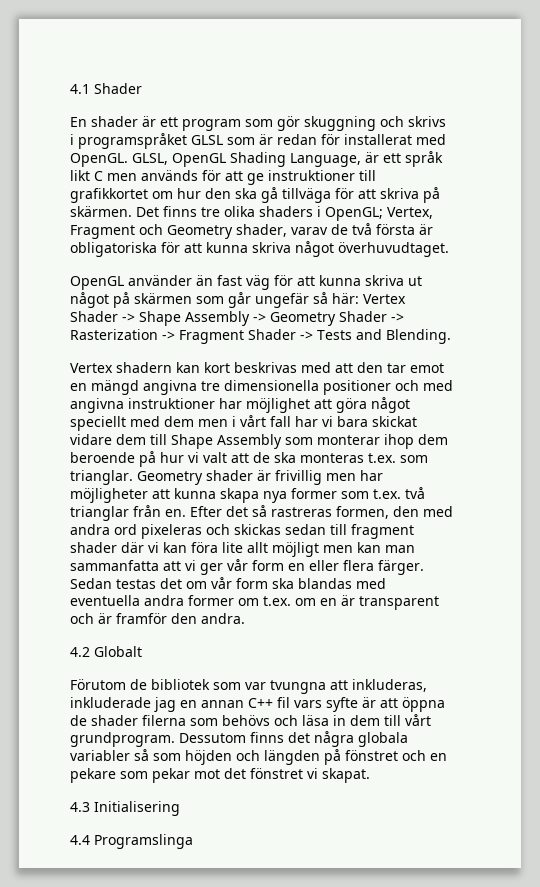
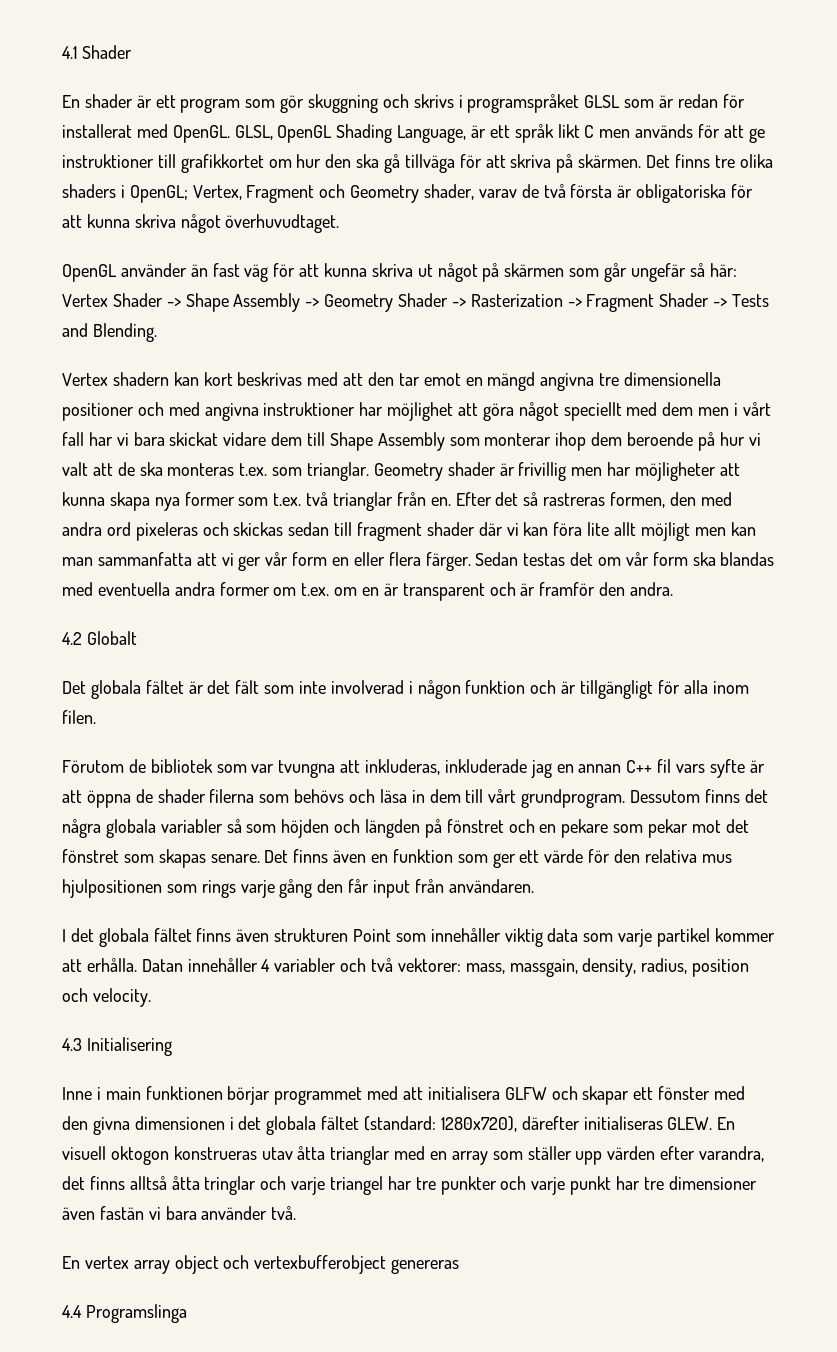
(142, 651) none -> [62,680,749,699] [62,710,96,724] // Det globala fältet är det fält som inte involverad i någon funktion och är tillgängligt för alla inom filen.
[307,768,370,783] [70,801,180,816] vi skapat. // 4.3 Initialisering -> [123,849,732,868] [62,879,534,898] [62,928,775,947] [62,958,750,977] [62,988,151,1007] [62,1037,172,1056] [62,1086,746,1105] [62,1116,736,1135] [62,1146,765,1165] [62,1176,757,1195] [62,1206,297,1220] [62,1255,460,1274] som skapas senare. Det finns även en funktion som ger ett värde för den relativa mus hjulpositionen som rings varje gång den får input från användaren. // I det globala fältet finns även strukturen Point som innehåller viktig data som varje partikel kommer att erhålla. Datan innehåller 4 variabler och två vektorer: mass, massgain, density, radius, position och velocity. // 4.3 Initialisering // Inne i main funktionen börjar programmet med att initialisera GLFW och skapar ett fönster med den givna dimensionen i det globala fältet (standard: 1280x720), därefter initialiseras GLEW. En visuell oktogon konstrueras utav åtta trianglar med en array som ställer upp värden efter varandra, det finns alltså åtta tringlar och varje triangel har tre punkter och varje punkt har tre dimensioner även fastän vi bara använder två. // En vertex array object och vertexbufferobject genereras

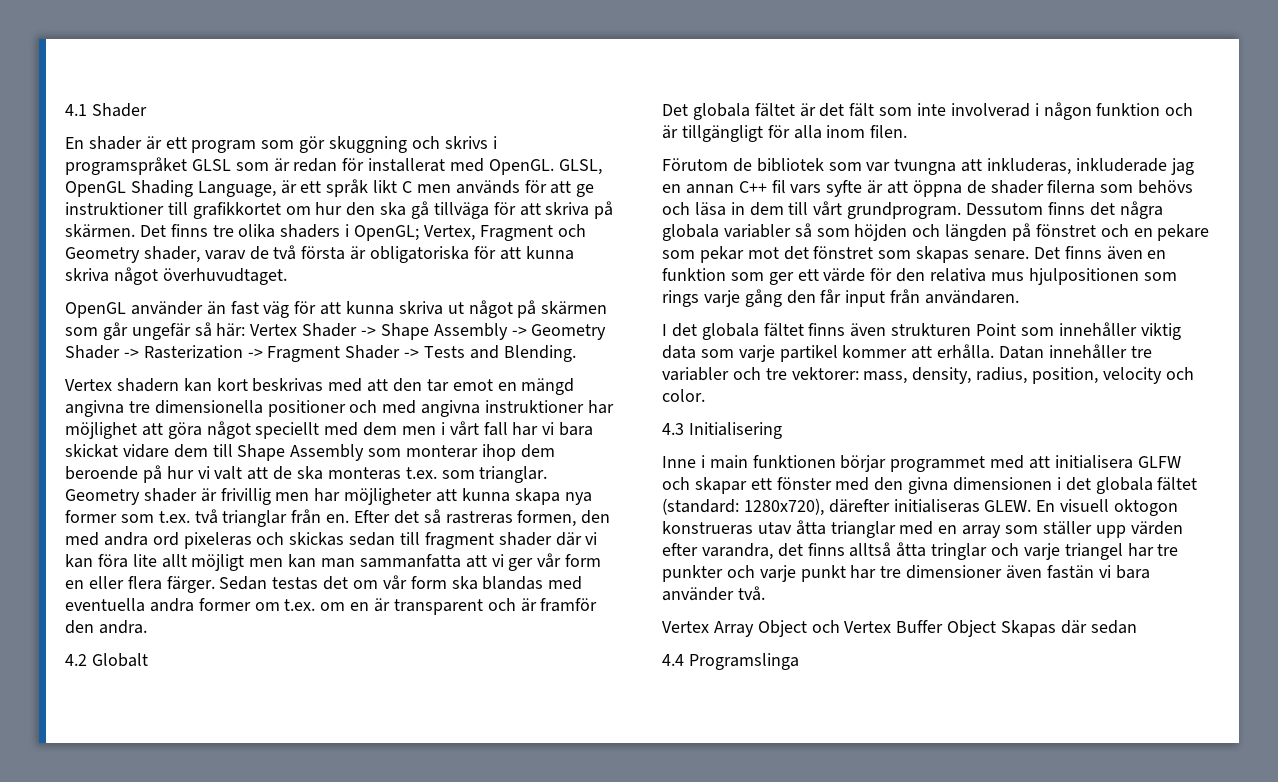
[261,959,271,972] 4 -> [1130,346,1152,358] tre
[371,958,394,972] två -> [765,368,787,380] tre
[509,959,578,977] massgain, -> (908, 377) none
[692,959,750,977] [62,988,151,1007] position och velocity. -> [1032,367,1194,384] [662,389,705,402] position, velocity och color.
[62,1255,460,1274] En vertex array object och vertexbufferobject genereras -> [662,620,1137,637] Vertex Array Object och Vertex Buffer Object Skapas där sedan

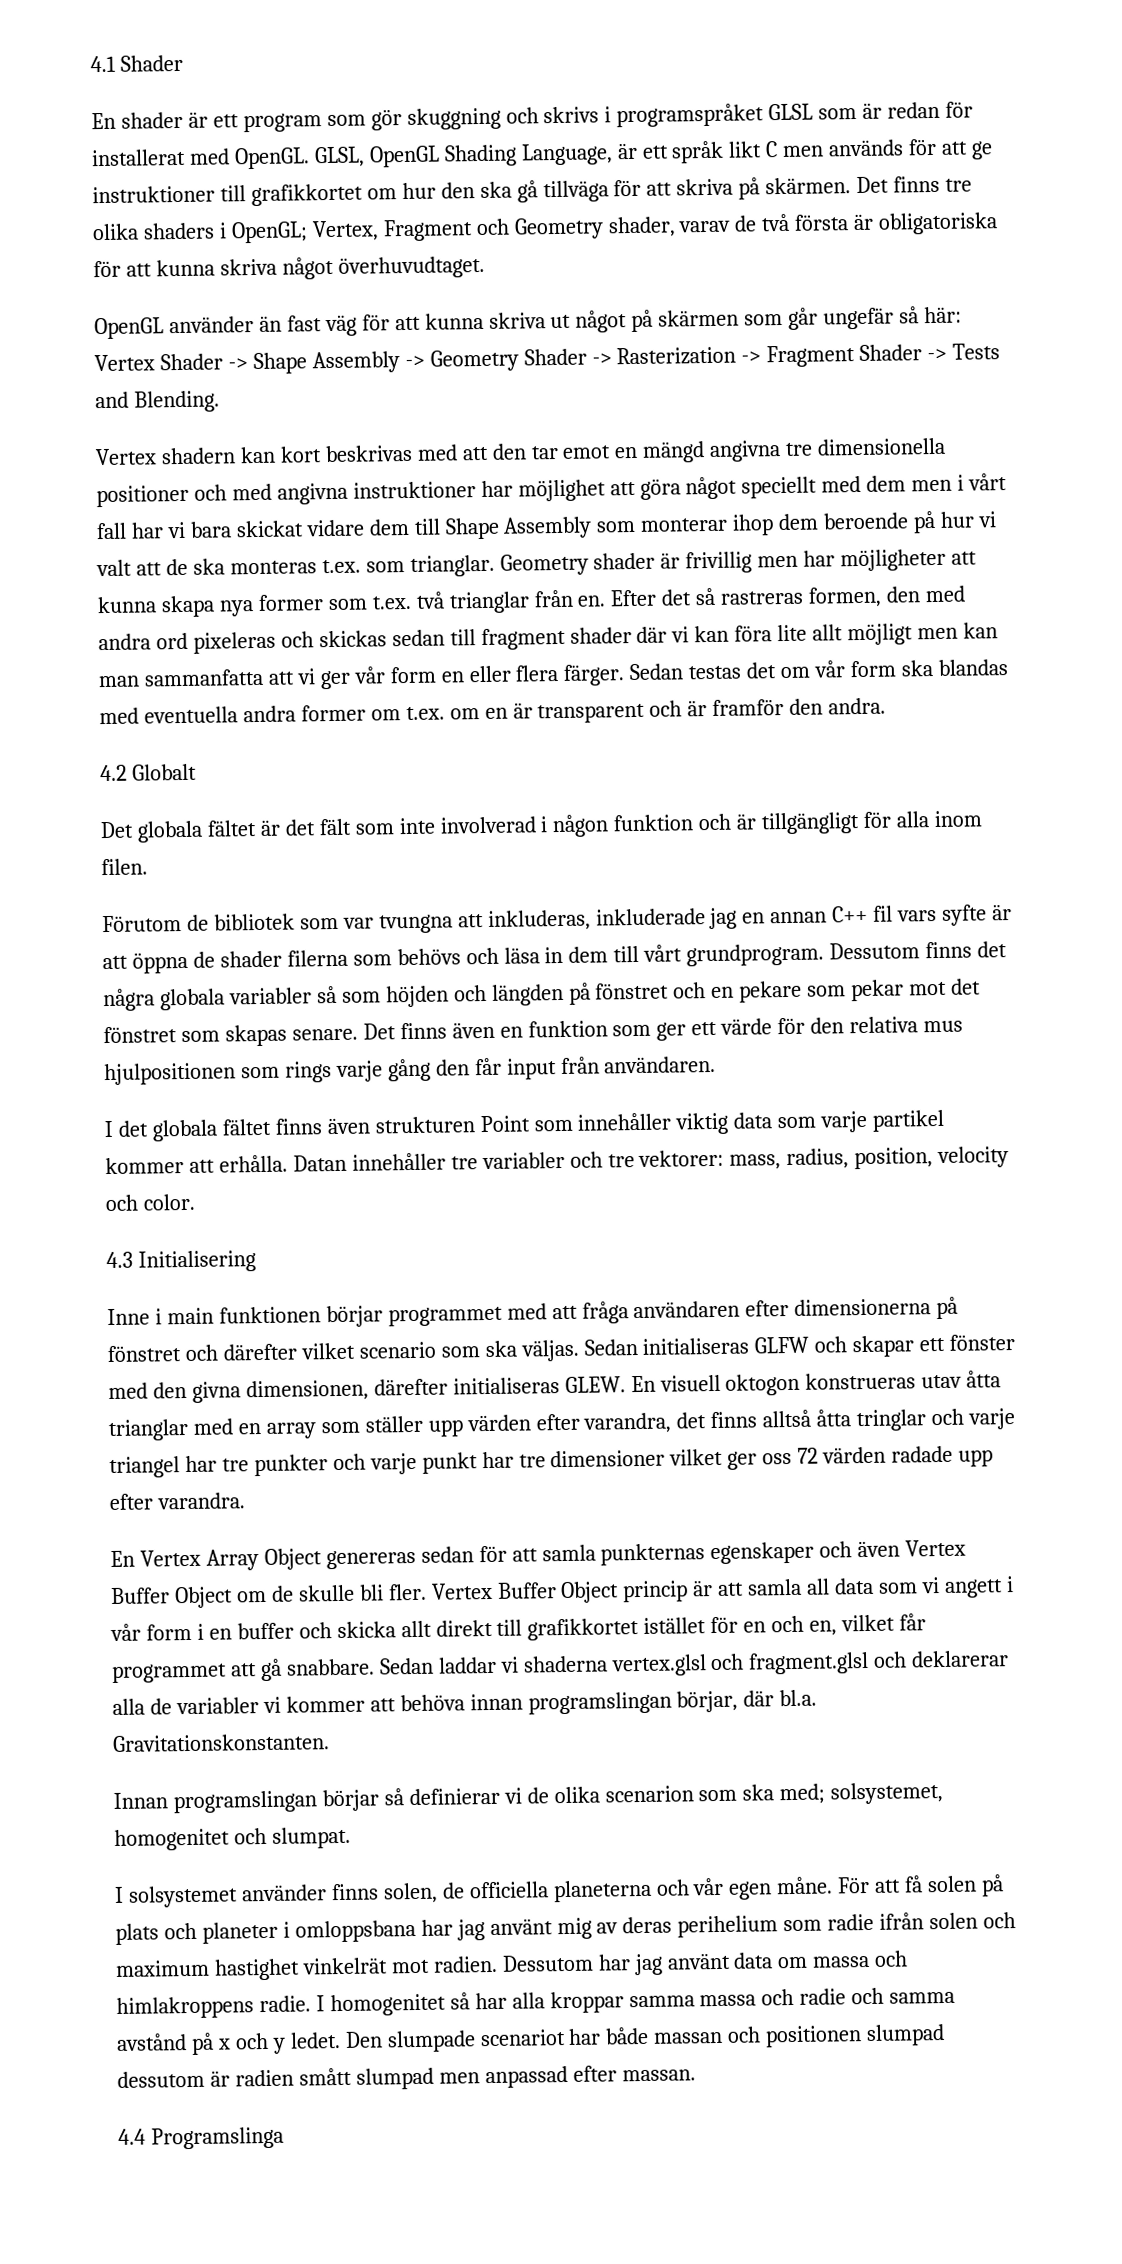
[912,367,972,384] density, -> (782, 1162) none
[1054,455,1133,469] initialisera -> [581,1296,959,1324] [107,1337,750,1363] fråga användaren efter dimensionerna på fönstret och därefter vilket scenario som ska väljas. Sedan initialiseras
[953,477,1198,494] [662,498,824,516] dimensionen i det globala fältet (standard: 1280x720), -> [245,1379,369,1402] dimensionen,
[1006,565,1150,579] [662,586,765,601] [662,620,1137,637] även fastän vi bara använder två. // Vertex Array Object och Vertex Buffer Object Skapas där sedan -> [669,1445,994,1470] [109,1492,245,1511] [110,1539,967,1571] [111,1576,1014,1609] [110,1613,926,1642] [112,1650,1010,1684] [112,1689,818,1715] [112,1733,330,1752] [113,1781,944,1814] [114,1826,351,1851] [114,1874,1005,1908] [115,1912,1017,1945] [115,1950,909,1981] [116,1987,956,2019] [116,2023,946,2055] [117,2065,696,2090] vilket ger oss 72 värden radade upp efter varandra. // En Vertex Array Object genereras sedan för att samla punkternas egenskaper och även Vertex Buffer Object om de skulle bli fler. Vertex Buffer Object princip är att samla all data som vi angett i vår form i en buffer och skicka allt direkt till grafikkortet istället för en och en, vilket får programmet att gå snabbare. Sedan laddar vi shaderna vertex.glsl och fragment.glsl och deklarerar alla de variabler vi kommer att behöva innan programslingan börjar, där bl.a. Gravitationskonstanten. // Innan programslingan börjar så definierar vi de olika scenarion som ska med; solsystemet, homogenitet och slumpat. // I solsystemet använder finns solen, de officiella planeterna och vår egen måne. För att få solen på plats och planeter i omloppsbana har jag använt mig av deras perihelium som radie ifrån solen och maximum hastighet vinkelrät mot radien. Dessutom har jag använt data om massa och himlakroppens radie. I homogenitet så har alla kroppar samma massa och radie och samma avstånd på x och y ledet. Den slumpade scenariot har både massan och positionen slumpad dessutom är radien smått slumpad men anpassad efter massan.

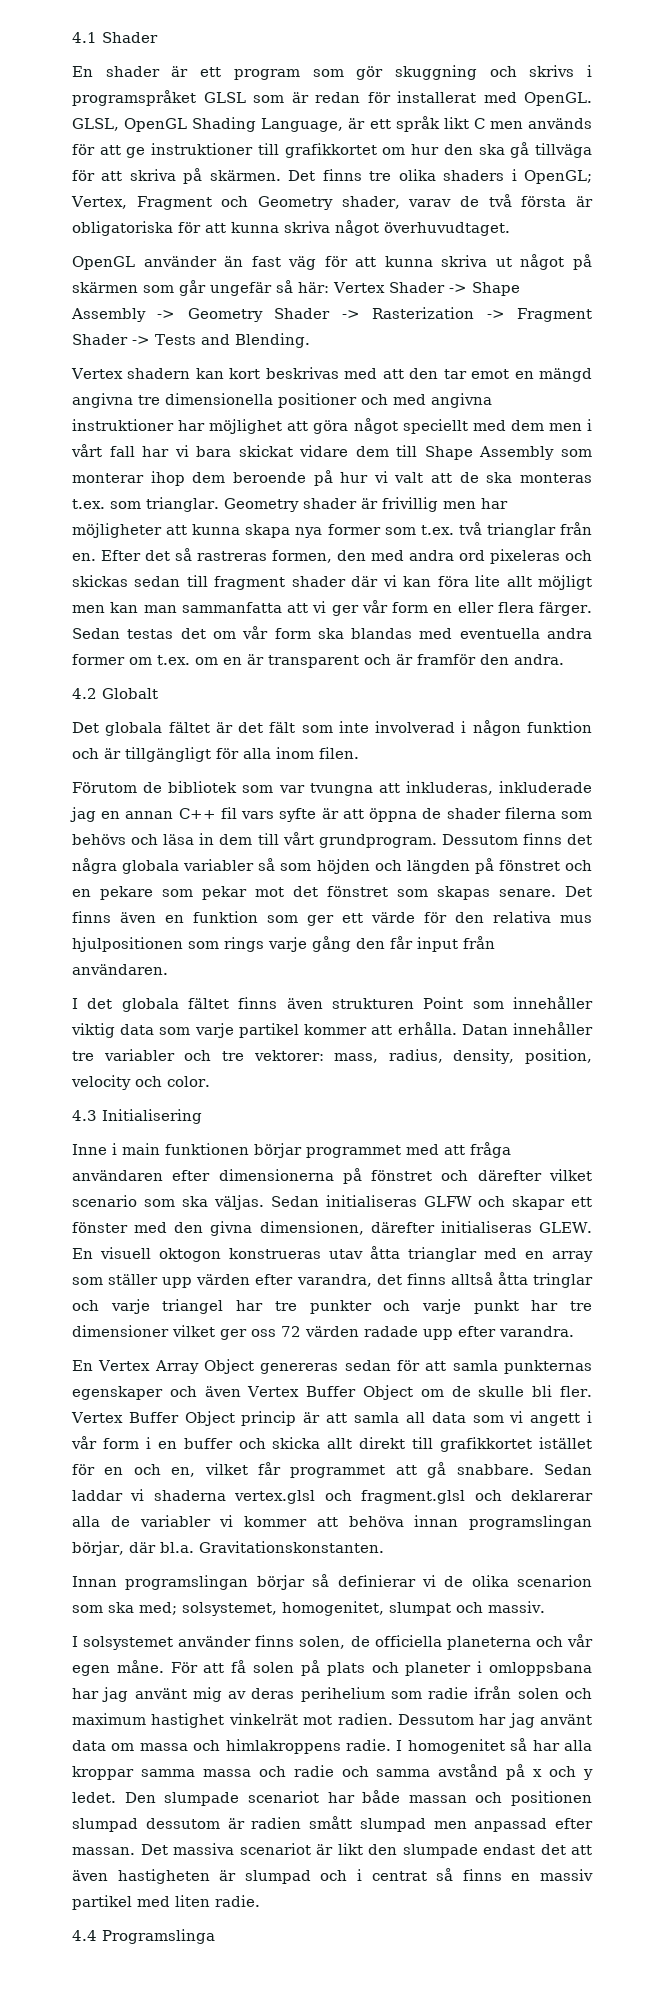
(850, 1159) none -> [453,1049,515,1064] density,
[114,1826,351,1851] homogenitet och slumpat. -> [282,1601,545,1616] homogenitet, slumpat och massiv.
(696, 2075) none -> [140,1843,592,1858] [72,1868,594,1884] [72,1895,260,1910] Det massiva scenariot är likt den slumpade endast det att även hastigheten är slumpad och i centrat så finns en massiv partikel med liten radie.

